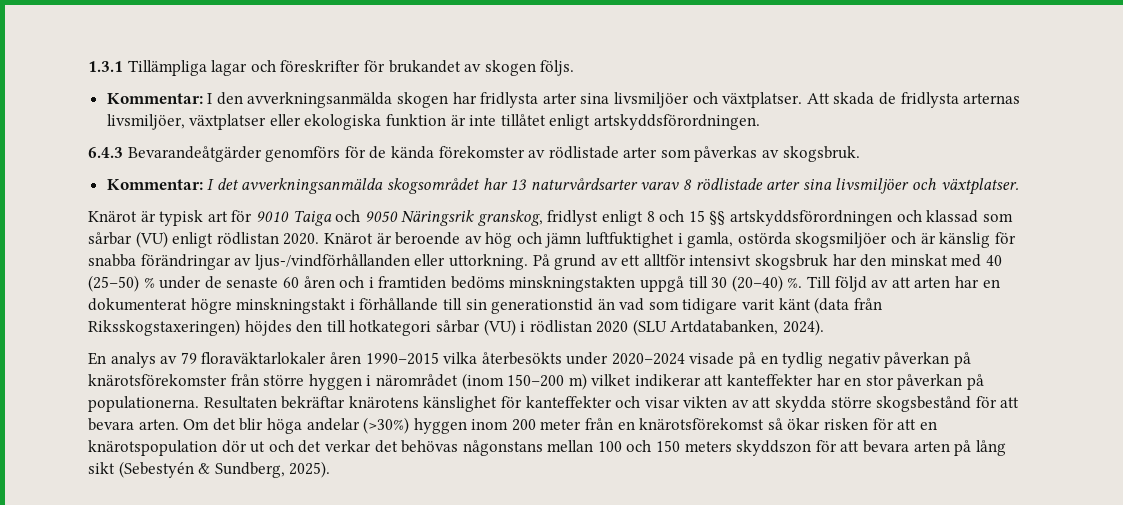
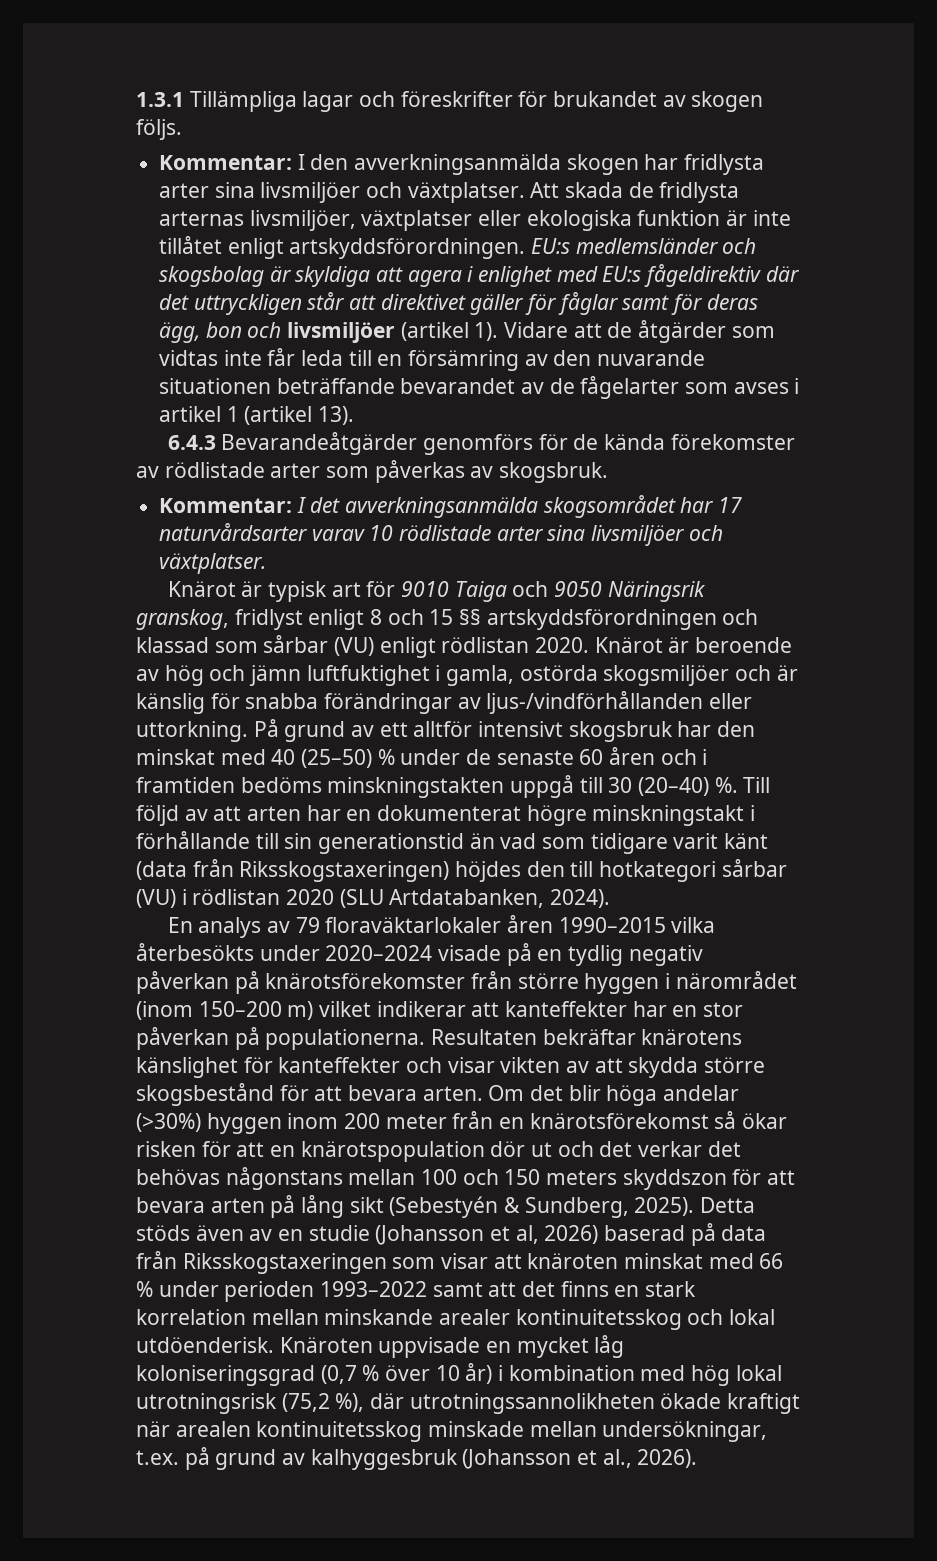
(761, 122) none -> [531,238,757,254] [159,264,800,287] [159,292,758,315] [159,320,775,343] [159,348,706,371] [159,376,800,399] [159,406,355,425] EU:s medlemsländer och skogsbolag är skyldiga att agera i enlighet med EU:s fågeldirektiv där det uttryckligen står att direktivet gäller för fåglar samt för deras ägg, bon och livsmiljöer (artikel 1). Vidare att de åtgärder som vidtas inte får leda till en försämring av den nuvarande situationen beträffande bevarandet av de fågelarter som avses i artikel 1 (artikel 13).
[510,179,528,190] 13 -> [718,497,743,513] 17
[683,179,693,190] 8 -> [369,525,394,541] 10
(331, 469) none -> [700,1197,756,1213] [136,1223,767,1246] [136,1251,784,1274] [136,1281,697,1302] [136,1309,776,1330] [136,1335,625,1358] [136,1363,782,1386] [136,1393,801,1414] [136,1421,768,1442] [136,1447,698,1470] Detta stöds även av en studie (Johansson et al, 2026) baserad på data från Riksskogstaxeringen som visar att knäroten minskat med 66 % under perioden 1993–2022 samt att det finns en stark korrelation mellan minskande arealer kontinuitetsskog och lokal utdöenderisk. Knäroten uppvisade en mycket låg koloniseringsgrad (0,7 % över 10 år) i kombination med hög lokal utrotningsrisk (75,2 %), där utrotningssannolikheten ökade kraftigt när arealen kontinuitetsskog minskade mellan undersökningar, t.ex. på grund av kalhyggesbruk (Johansson et al., 2026).

